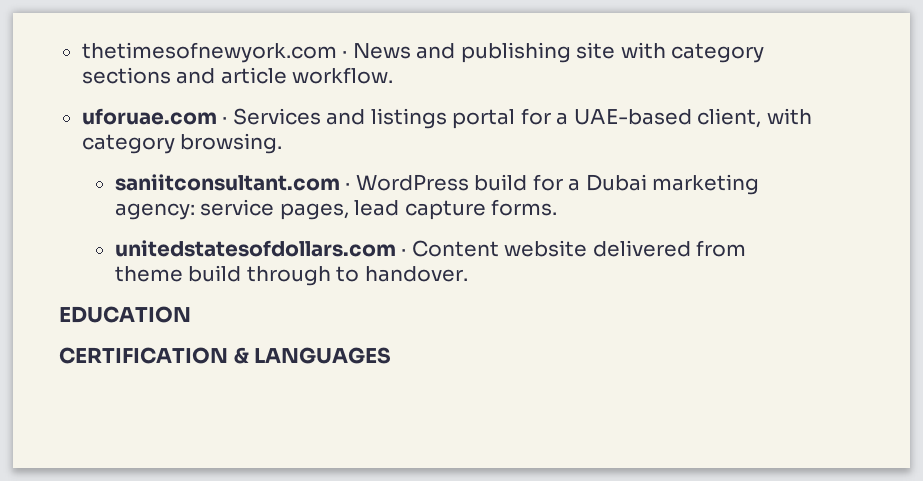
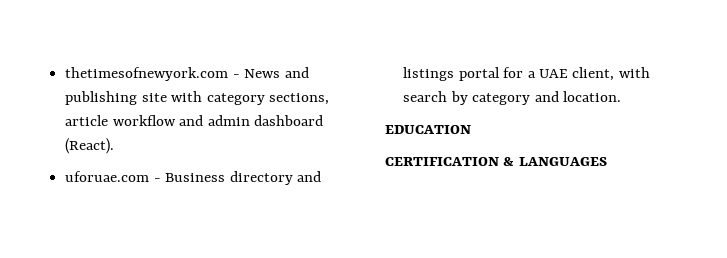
[342,51,348,58] · -> [232,74,240,78] -
[81,67,394,84] [81,108,321,125] sections and article workflow. // uforuae.com · Services -> [268,93,329,105] [65,115,323,126] [65,138,115,154] [65,171,293,185] sections, article workflow and admin dashboard (React). // uforuae.com - Business directory
[573,109,692,125] UAE-based -> [538,69,568,78] UAE
[81,133,283,154] [114,174,760,195] [114,199,558,220] [114,240,747,257] [114,265,468,286] category browsing. // saniitconsultant.com · WordPress build for a Dubai marketing agency: service pages, lead capture forms. // unitedstatesofdollars.com · Content website delivered from theme build through to handover. -> [403,91,621,105] search by category and location.

